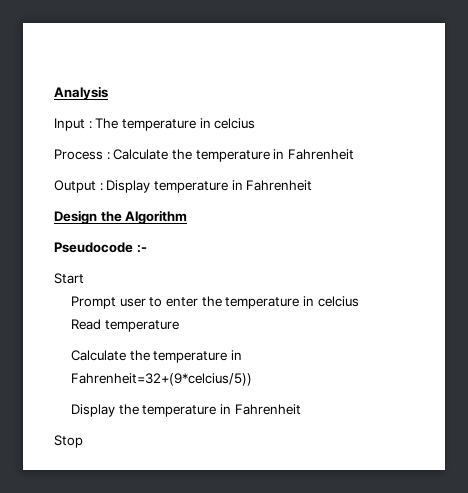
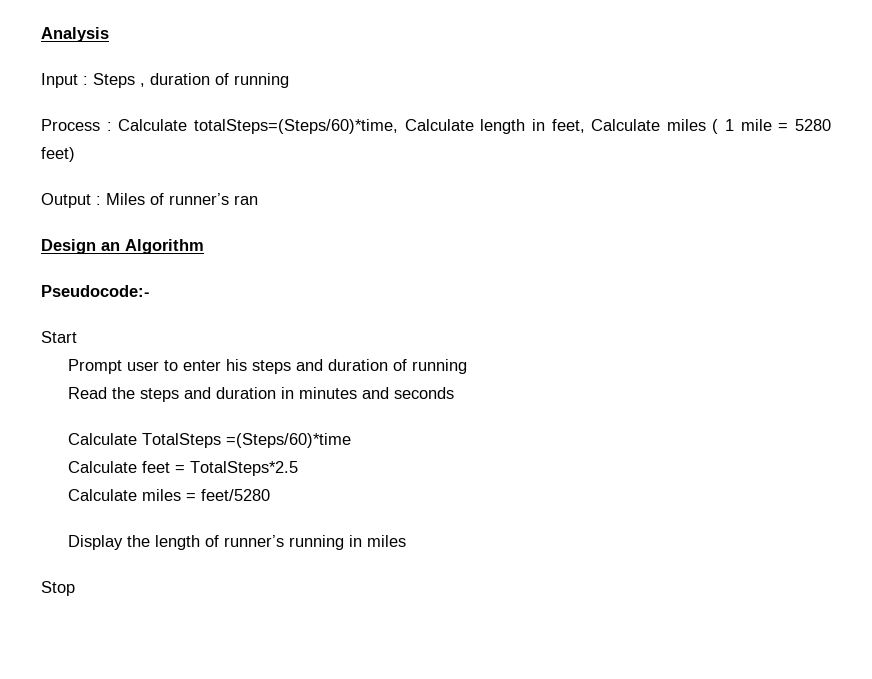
[95,118,256,131] [54,149,354,162] [54,180,313,193] The temperature in celcius // Process : Calculate the temperature in Fahrenheit // Output : Display temperature in Fahrenheit -> [93,73,289,88] [41,119,831,134] [41,147,75,162] [41,193,258,208] Steps , duration of running // Process : Calculate totalSteps=(Steps/60)*time, Calculate length in feet, Calculate miles ( 1 mile = 5280 feet) // Output : Miles of runner’s ran
[100,211,122,222] the -> [101,242,120,251] an
[54,242,147,253] Pseudocode :- -> [41,285,150,297] Pseudocode:-
[201,296,359,309] [71,319,179,332] [71,350,242,363] [71,373,253,386] [71,404,301,417] the temperature in celcius // Read temperature // Calculate the temperature in Fahrenheit=32+(9*celcius/5)) // Display the temperature in Fahrenheit -> [226,359,468,374] [68,387,455,402] [68,433,352,448] [68,461,299,476] [68,489,271,501] [68,535,407,550] his steps and duration of running // Read the steps and duration in minutes and seconds // Calculate TotalSteps =(Steps/60)*time // Calculate feet = TotalSteps*2.5 // Calculate miles = feet/5280 // Display the length of runner’s running in miles

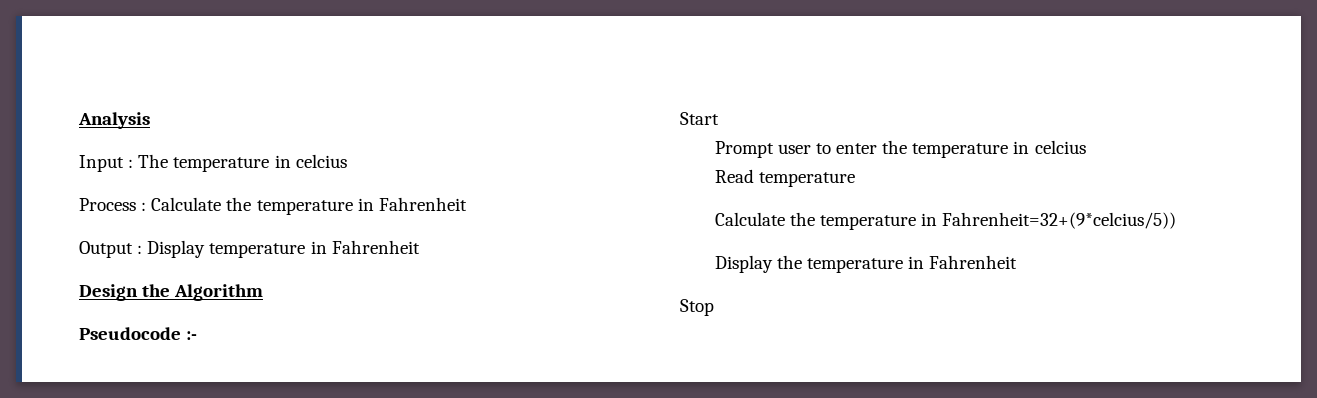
[93,73,289,88] [41,119,831,134] [41,147,75,162] [41,193,258,208] Steps , duration of running // Process : Calculate totalSteps=(Steps/60)*time, Calculate length in feet, Calculate miles ( 1 mile = 5280 feet) // Output : Miles of runner’s ran -> [138,154,347,172] [79,197,467,215] [79,240,420,258] The temperature in celcius // Process : Calculate the temperature in Fahrenheit // Output : Display temperature in Fahrenheit
[101,242,120,251] an -> [142,284,171,297] the
[41,285,150,297] Pseudocode:- -> [79,327,198,340] Pseudocode :-
[226,359,468,374] [68,387,455,402] [68,433,352,448] [68,461,299,476] [68,489,271,501] [68,535,407,550] his steps and duration of running // Read the steps and duration in minutes and seconds // Calculate TotalSteps =(Steps/60)*time // Calculate feet = TotalSteps*2.5 // Calculate miles = feet/5280 // Display the length of runner’s running in miles -> [882,140,1086,158] [714,169,855,187] [714,212,1177,230] [714,255,1018,273] the temperature in celcius // Read temperature // Calculate the temperature in Fahrenheit=32+(9*celcius/5)) // Display the temperature in Fahrenheit

